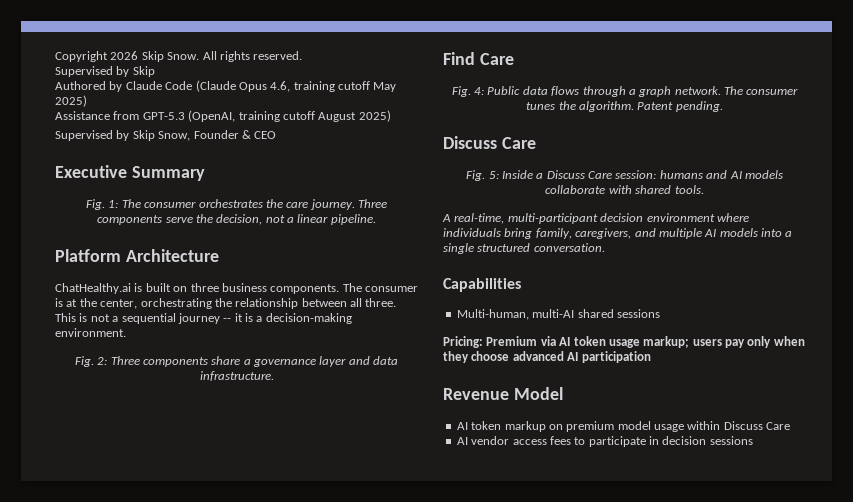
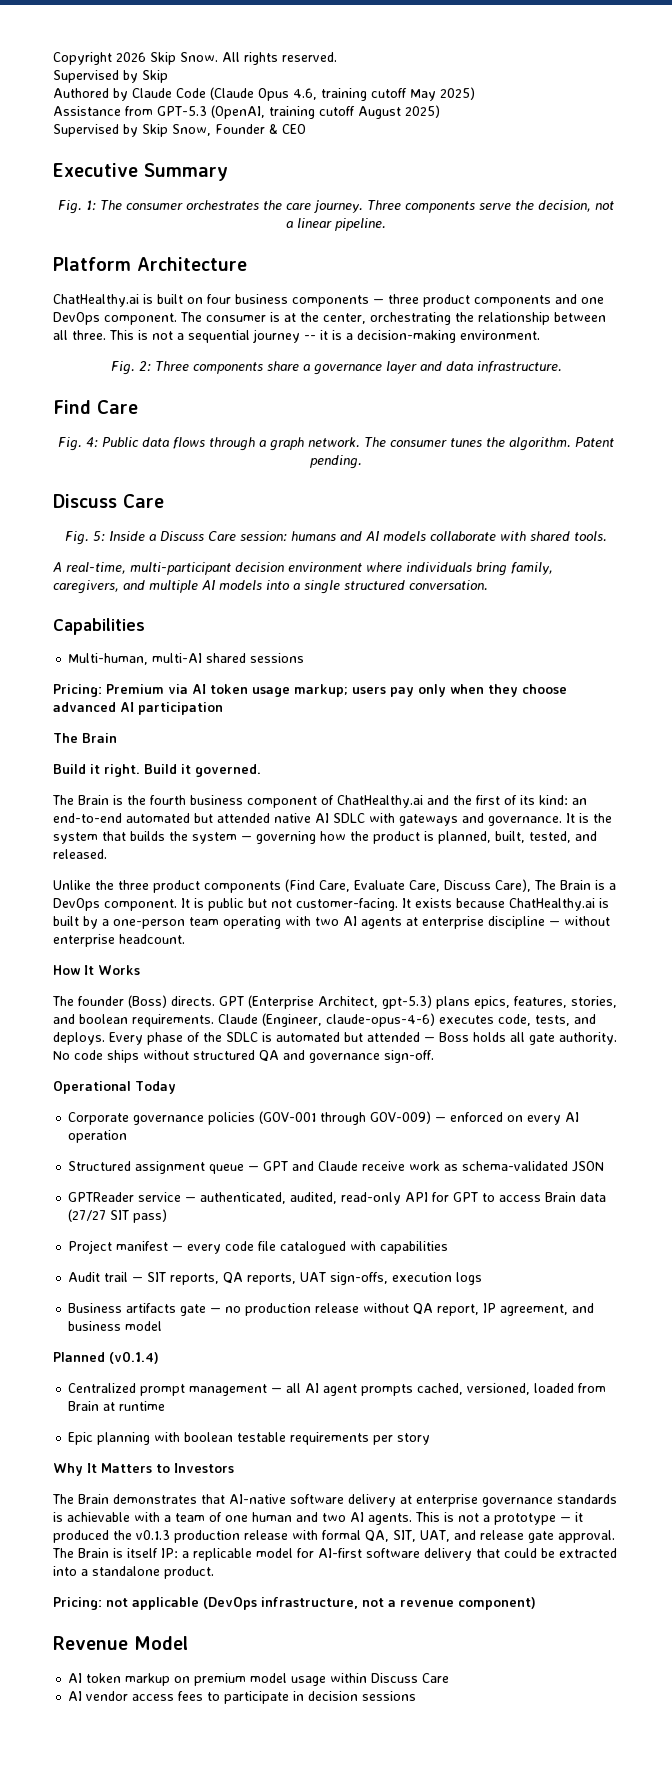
[190,283,340,294] three business components. -> [207,294,604,307] [53,312,177,325] four business components — three product components and one DevOps component.
(651, 357) none -> [53,733,117,743] [53,764,261,777] [52,795,587,808] [53,813,612,826] [53,831,597,844] [53,849,107,859] [53,879,616,893] [53,898,609,911] [53,916,610,929] [53,934,185,947] [53,965,140,975] [52,995,617,1009] [53,1013,596,1027] [53,1032,617,1045] [53,1050,434,1063] [53,1081,176,1094] [68,1111,580,1125] [68,1130,128,1143] [68,1161,605,1174] [68,1192,607,1205] [68,1209,168,1223] [68,1240,449,1254] [68,1272,483,1285] [68,1303,595,1316] [68,1321,163,1331] [53,1351,159,1364] [68,1383,607,1396] [68,1401,166,1411] [68,1432,431,1445] [53,1463,234,1476] [52,1494,617,1507] [53,1512,583,1525] [53,1530,615,1543] [52,1548,617,1561] [53,1566,214,1579] [53,1597,536,1610] // The Brain // Build it right. Build it governed. // The Brain is the fourth business component of ChatHealthy.ai and the first of its kind: an end-to-end automated but attended native AI SDLC with gateways and governance. It is the system that builds the system — governing how the product is planned, built, tested, and released. // Unlike the three product components (Find Care, Evaluate Care, Discuss Care), The Brain is a DevOps component. It is public but not customer-facing. It exists because ChatHealthy.ai is built by a one-person team operating with two AI agents at enterprise discipline — without enterprise headcount. // How It Works // The founder (Boss) directs. GPT (Enterprise Architect, gpt-5.3) plans epics, features, stories, and boolean requirements. Claude (Engineer, claude-opus-4-6) executes code, tests, and deploys. Every phase of the SDLC is automated but attended — Boss holds all gate authority. No code ships without structured QA and governance sign-off. // Operational Today // Corporate governance policies (GOV-001 through GOV-009) — enforced on every AI operation // Structured assignment queue — GPT and Claude receive work as schema-validated JSON // GPTReader service — authenticated, audited, read-only API for GPT to access Brain data (27/27 SIT pass) // Project manifest — every code file catalogued with capabilities // Audit trail — SIT reports, QA reports, UAT sign-offs, execution logs // Business artifacts gate — no production release without QA report, IP agreement, and business model // Planned (v0.1.4) // Centralized prompt management — all AI agent prompts cached, versioned, loaded from Brain at runtime // Epic planning with boolean testable requirements per story // Why It Matters to Investors // The Brain demonstrates that AI-native software delivery at enterprise governance standards is achievable with a team of one human and two AI agents. This is not a prototype — it produced the v0.1.3 production release with formal QA, SIT, UAT, and release gate approval. The Brain is itself IP: a replicable model for AI-first software delivery that could be extracted into a standalone product. // Pricing: not applicable (DevOps infrastructure, not a revenue component)

